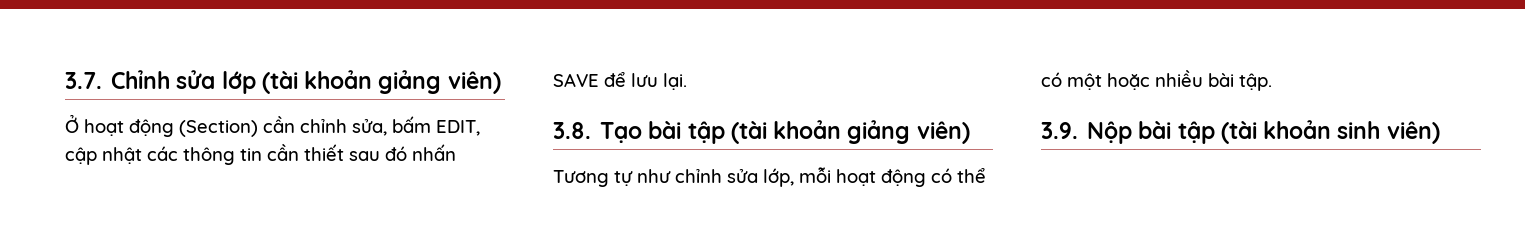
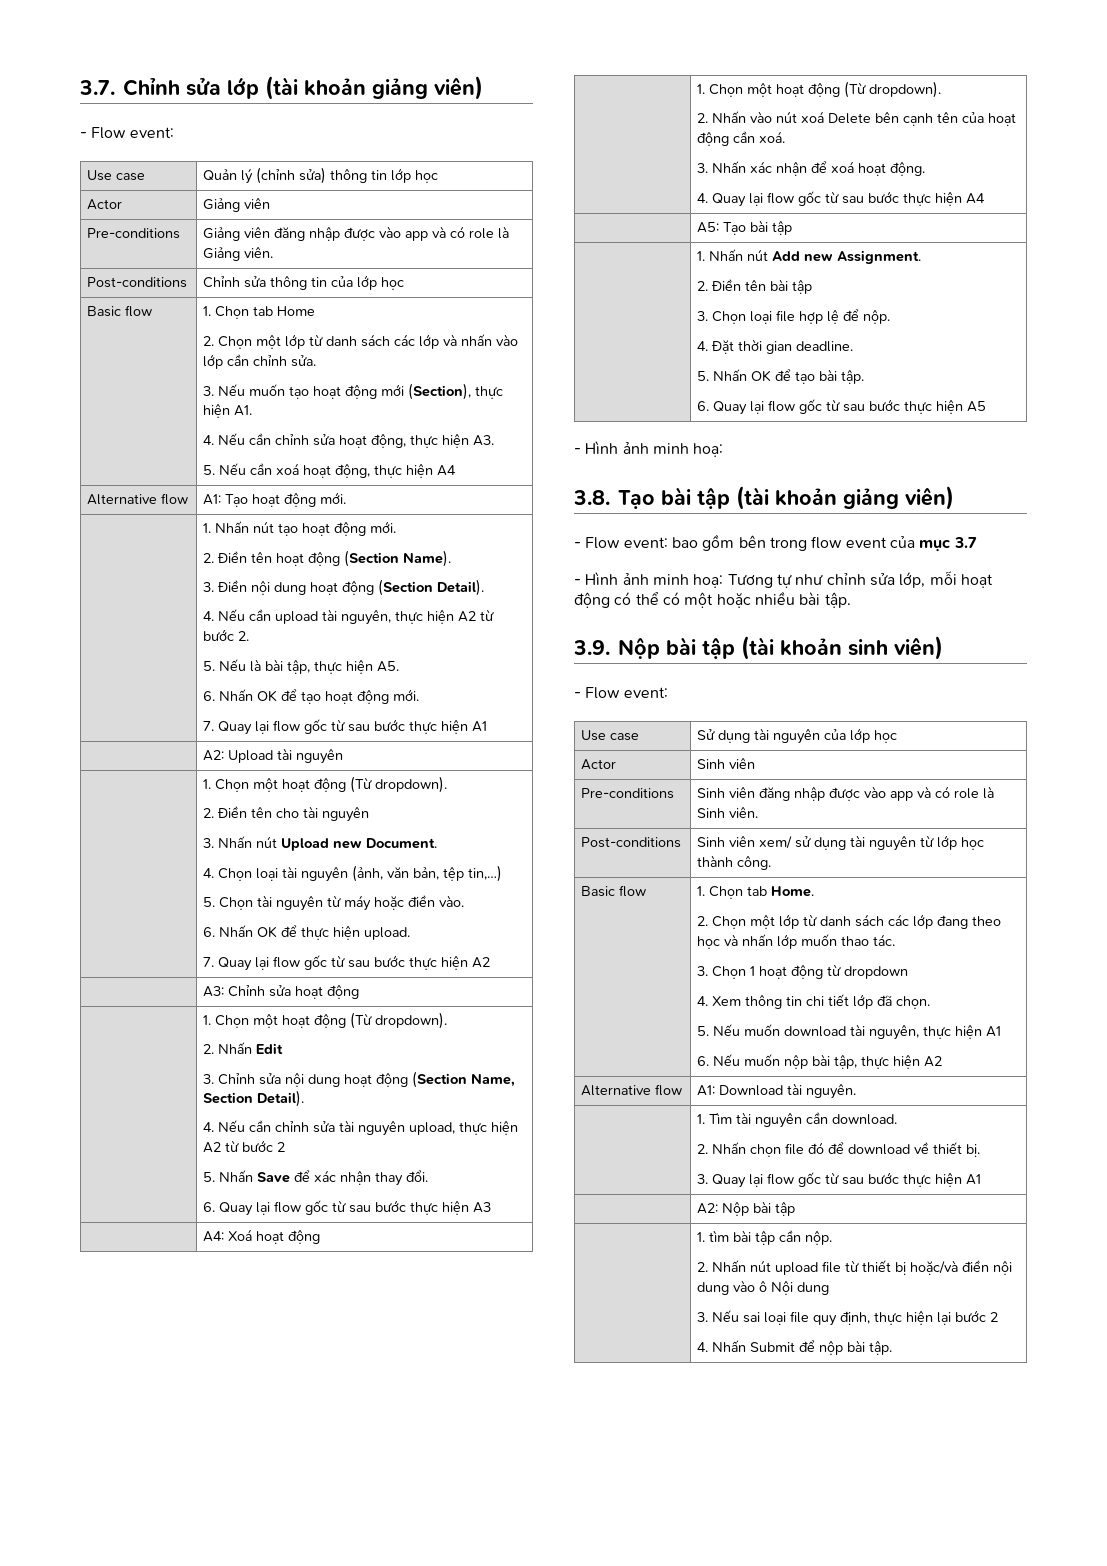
[65,114,480,137] [65,144,456,165] [553,72,687,90] Ở hoạt động (Section) cần chỉnh sửa, bấm EDIT, cập nhật các thông tin cần thiết sau đó nhấn SAVE để lưu lại. -> [80,127,174,139] [87,170,146,181] [203,167,439,184] [87,199,123,210] [203,198,271,212] [87,228,181,239] [203,226,510,241] [203,247,274,261] [87,277,188,288] [203,275,405,290] [87,305,153,317] [203,306,316,319] [203,334,519,349] [203,354,317,369] [203,383,504,400] [203,404,253,418] [203,433,495,448] [203,463,457,478] [87,493,189,505] [203,492,347,507] [203,521,397,536] [203,550,452,567] [203,579,485,596] [203,609,495,625] [203,629,250,641] [203,659,400,674] [203,689,420,704] [203,719,488,735] [203,748,344,764] [203,776,448,793] [203,806,370,822] [203,836,438,851] [203,865,503,882] [203,895,465,911] [203,925,411,940] [203,955,491,971] [203,985,360,999] [203,1012,448,1029] [203,1042,284,1054] [203,1071,516,1088] [203,1090,305,1107] [203,1120,519,1136] [203,1140,286,1153] [203,1170,429,1186] [203,1200,492,1216] [203,1229,321,1244] [697,81,942,98] [697,111,1017,126] [697,131,786,146] [697,161,926,176] [697,191,986,207] [697,220,793,235] [697,249,922,264] [697,279,813,294] [697,309,891,324] [697,339,854,354] [697,369,865,384] [697,399,987,415] [574,441,724,457] - Flow event: // Use case | Quản lý (chỉnh sửa) thông tin lớp học // Actor | Giảng viên // Pre-conditions | Giảng viên đăng nhập được vào app và có role là Giảng viên. // Post-conditions | Chỉnh sửa thông tin của lớp học // Basic flow | 1. Chọn tab Home // 2. Chọn một lớp từ danh sách các lớp và nhấn vào lớp cần chỉnh sửa. // 3. Nếu muốn tạo hoạt động mới (Section), thực hiện A1. // 4. Nếu cần chỉnh sửa hoạt động, thực hiện A3. // 5. Nếu cần xoá hoạt động, thực hiện A4 // Alternative flow | A1: Tạo hoạt động mới. // | 1. Nhấn nút tạo hoạt động mới. // 2. Điền tên hoạt động (Section Name). // 3. Điền nội dung hoạt động (Section Detail). // 4. Nếu cần upload tài nguyên, thực hiện A2 từ bước 2. // 5. Nếu là bài tập, thực hiện A5. // 6. Nhấn OK để tạo hoạt động mới. // 7. Quay lại flow gốc từ sau bước thực hiện A1 // | A2: Upload tài nguyên // | 1. Chọn một hoạt động (Từ dropdown). // 2. Điền tên cho tài nguyên // 3. Nhấn nút Upload new Document. // 4. Chọn loại tài nguyên (ảnh, văn bản, tệp tin,…) // 5. Chọn tài nguyên từ máy hoặc điền vào. // 6. Nhấn OK để thực hiện upload. // 7. Quay lại flow gốc từ sau bước thực hiện A2 // | A3: Chỉnh sửa hoạt động // | 1. Chọn một hoạt động (Từ dropdown). // 2. Nhấn Edit // 3. Chỉnh sửa nội dung hoạt động (Section Name, Section Detail). // 4. Nếu cần chỉnh sửa tài nguyên upload, thực hiện A2 từ bước 2 // 5. Nhấn Save để xác nhận thay đổi. // 6. Quay lại flow gốc từ sau bước thực hiện A3 // | A4: Xoá hoạt động // | 1. Chọn một hoạt động (Từ dropdown). // 2. Nhấn vào nút xoá Delete bên cạnh tên của hoạt động cần xoá. // 3. Nhấn xác nhận để xoá hoạt động. // 4. Quay lại flow gốc từ sau bước thực hiện A4 // | A5: Tạo bài tập // | 1. Nhấn nút Add new Assignment. // 2. Điền tên bài tập // 3. Chọn loại file hợp lệ để nộp. // 4. Đặt thời gian deadline. // 5. Nhấn OK để tạo bài tập. // 6. Quay lại flow gốc từ sau bước thực hiện A5 // - Hình ảnh minh hoạ:
(970, 132) none -> [574,534,977,552] [574,572,724,588] - Flow event: bao gồm bên trong flow event của mục 3.7 // - Hình ảnh minh hoạ:
(1440, 132) none -> [574,687,668,699] [581,730,640,741] [697,728,898,744] [581,759,617,770] [697,758,756,769] [581,788,675,799] [697,786,995,801] [697,807,759,818] [581,837,682,848] [697,835,985,851] [697,855,772,870] [581,885,647,897] [697,886,815,899] [697,914,1002,929] [697,934,896,949] [697,964,909,979] [697,994,931,1009] [697,1024,1002,1040] [697,1054,943,1069] [581,1084,683,1096] [697,1083,857,1099] [697,1112,898,1128] [697,1142,981,1157] [697,1172,982,1188] [697,1201,796,1216] [697,1230,833,1245] [697,1260,1013,1275] [697,1280,830,1295] [697,1310,999,1326] [697,1340,893,1355] // - Flow event: // Use case | Sử dụng tài nguyên của lớp học // Actor | Sinh viên // Pre-conditions | Sinh viên đăng nhập được vào app và có role là Sinh viên. // Post-conditions | Sinh viên xem/ sử dụng tài nguyên từ lớp học thành công. // Basic flow | 1. Chọn tab Home. // 2. Chọn một lớp từ danh sách các lớp đang theo học và nhấn lớp muốn thao tác. // 3. Chọn 1 hoạt động từ dropdown // 4. Xem thông tin chi tiết lớp đã chọn. // 5. Nếu muốn download tài nguyên, thực hiện A1 // 6. Nếu muốn nộp bài tập, thực hiện A2 // Alternative flow | A1: Download tài nguyên. // | 1. Tìm tài nguyên cần download. // 2. Nhấn chọn file đó để download về thiết bị. // 3. Quay lại flow gốc từ sau bước thực hiện A1 // | A2: Nộp bài tập // | 1. tìm bài tập cần nộp. // 2. Nhấn nút upload file từ thiết bị hoặc/và điền nội dung vào ô Nội dung // 3. Nếu sai loại file quy định, thực hiện lại bước 2 // 4. Nhấn Submit để nộp bài tập.

